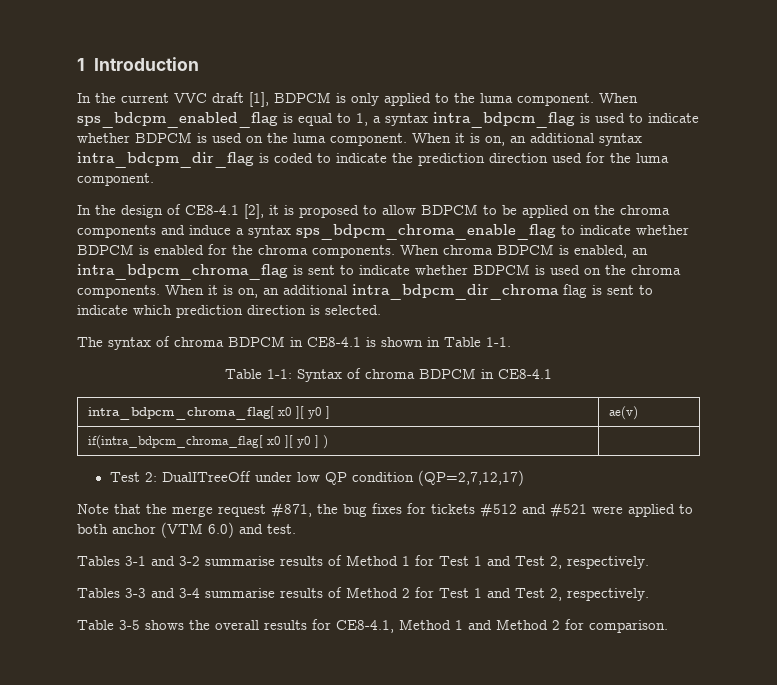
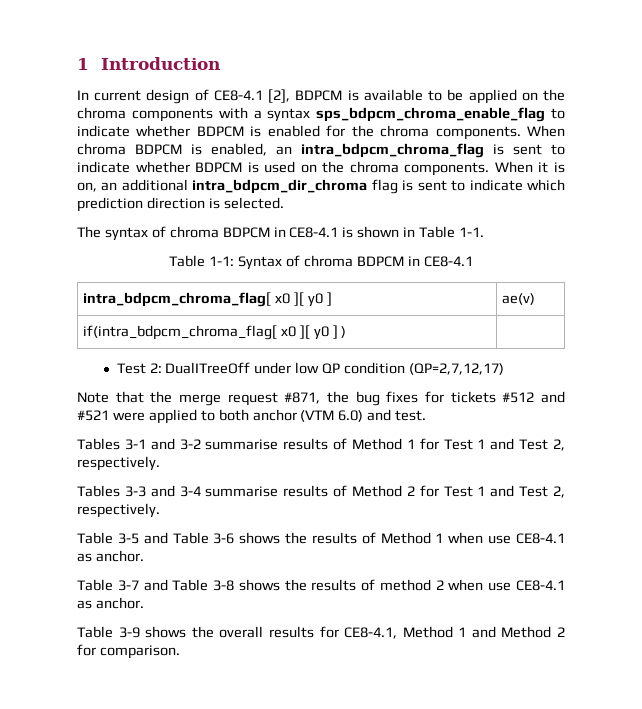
[95,92,638,107] [77,112,699,128] [77,132,642,146] [77,152,669,168] [77,173,154,186] [77,204,478,219] the current VVC draft [1], BDPCM is only applied to the luma component. When sps_bdcpm_enabled_flag is equal to 1, a syntax intra_bdpcm_flag is used to indicate whether BDPCM is used on the luma component. When it is on, an additional syntax intra_bdcpm_dir_flag is coded to indicate the prediction direction used for the luma component. // In the design of CE8-4.1 [2], it is proposed to allow BDPCM -> [94,89,423,104] current design of CE8-4.1 [2], BDPCM is available
[161,225,231,235] and induce -> [218,107,248,119] with
(140, 625) none -> [143,532,566,544] [77,550,144,562] [77,579,565,591] [77,597,144,609] [77,626,140,638] and Table 3-6 shows the results of Method 1 when use CE8-4.1 as anchor. // Table 3-7 and Table 3-8 shows the results of method 2 when use CE8-4.1 as anchor. // Table 3-9

